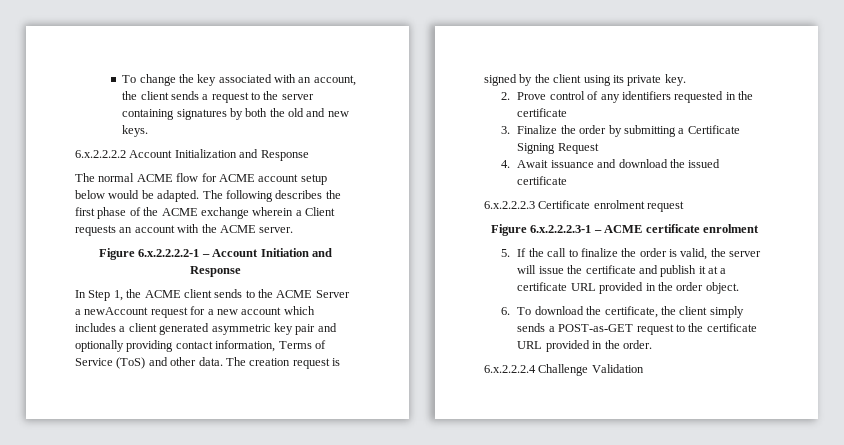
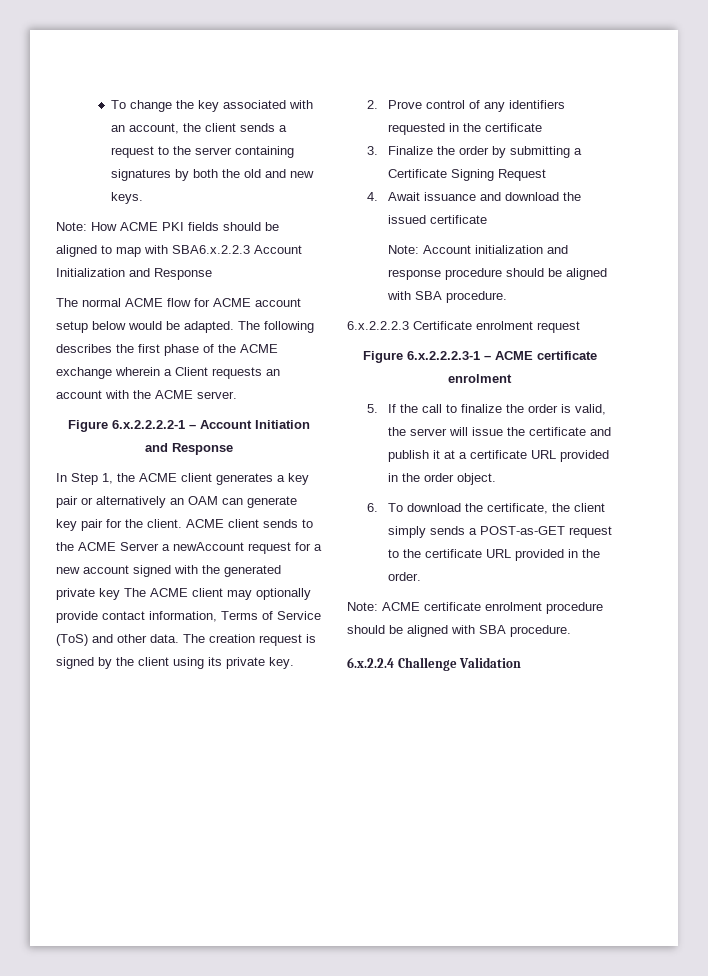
[75,150,126,158] 6.x.2.2.2.2 -> [56,222,279,231] [56,245,250,257] Note: How ACME PKI fields should be aligned to map with SBA6.x.2.2.3
(212, 293) none -> [216,473,309,485] [56,496,297,508] [56,519,259,531] generates a key pair or alternatively an OAM can generate key pair for the client. ACME client
[283,306,315,315] [75,323,337,335] [75,340,174,352] which includes a client generated asymmetric key pair and optionally providing -> [133,565,281,577] [56,588,311,600] [56,611,98,623] signed with the generated private key The ACME client may optionally provide
(568, 180) none -> [387,245,568,254] [387,268,607,280] [386,291,507,303] // Note: Account initialization and response procedure should be aligned with SBA procedure.
[484,365,536,373] 6.x.2.2.2.4 -> [347,602,603,614] [347,625,571,637] [347,657,394,668] Note: ACME certificate enrolment procedure should be aligned with SBA procedure. // 6.x.2.2.4

